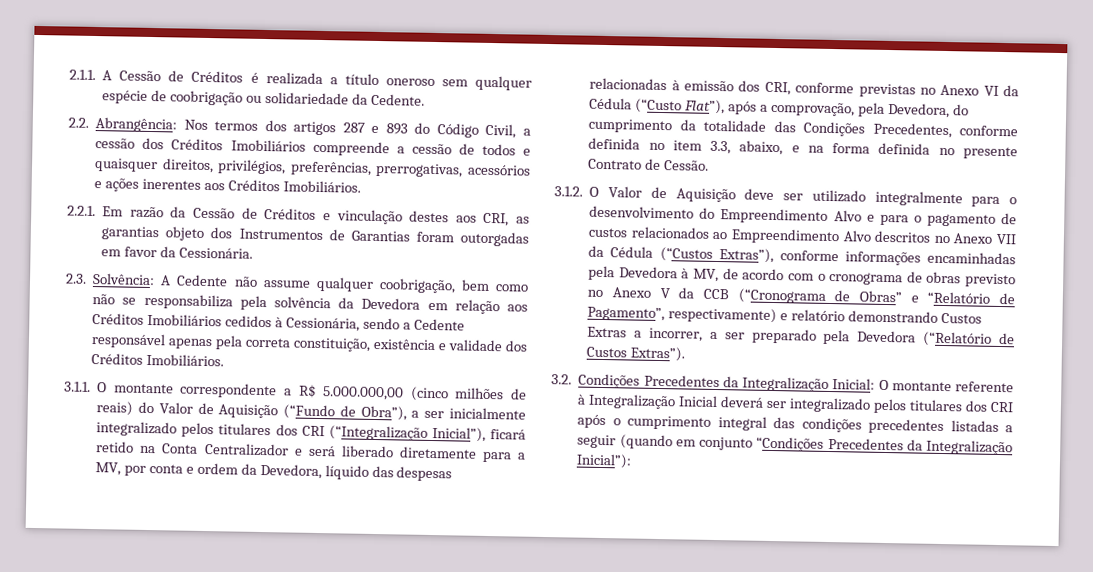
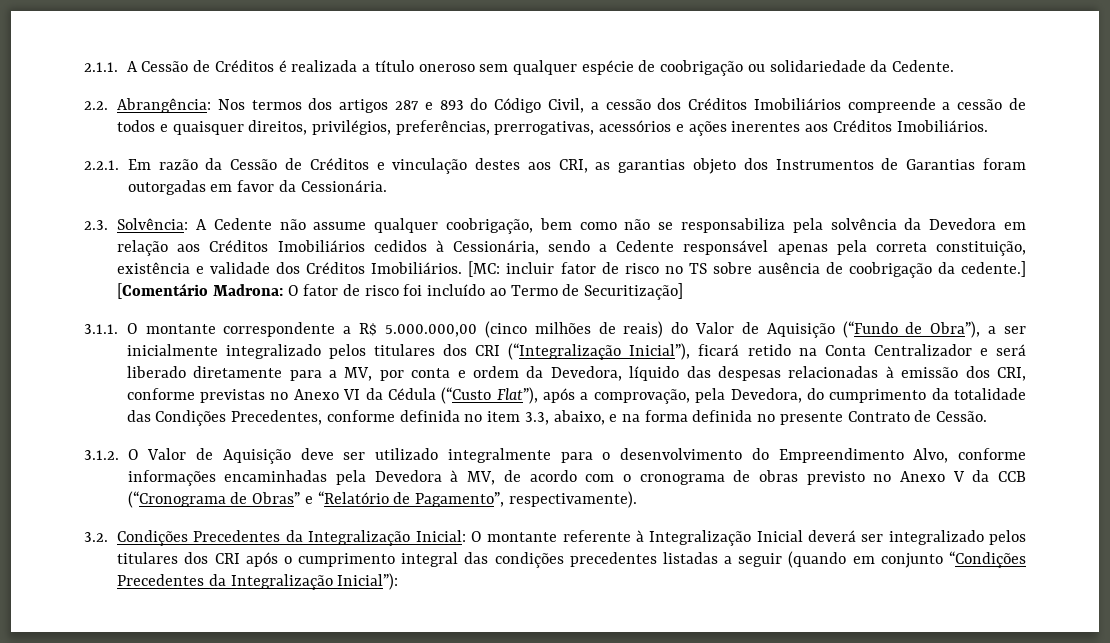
(225, 360) none -> [468,261,1026,278] [117,283,684,300] [MC: incluir fator de risco no TS sobre ausência de coobrigação da cedente.] [Comentário Madrona: O fator de risco foi incluído ao Termo de Securitização]
[833,210,1017,227] [588,226,1016,245] [588,245,774,263] Alvo e para o pagamento de custos relacionados ao Empreendimento Alvo descritos no Anexo VII da Cédula (“Custos Extras”), -> [913,448,949,463] Alvo,
[668,307,982,324] [587,326,1015,347] [586,346,686,362] respectivamente) e relatório demonstrando Custos Extras a incorrer, a ser preparado pela Devedora (“Relatório de Custos Extras”). -> [508,491,637,508] respectivamente).

